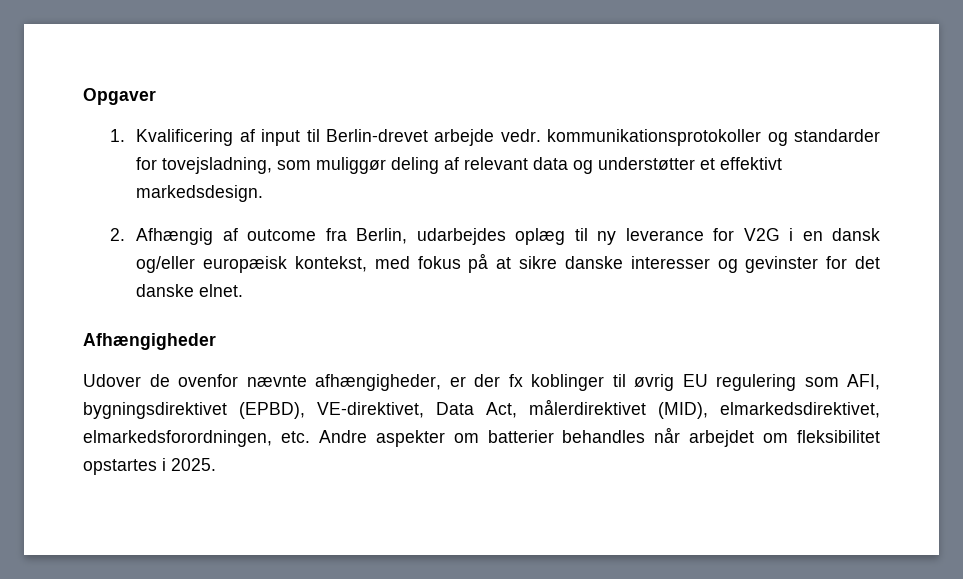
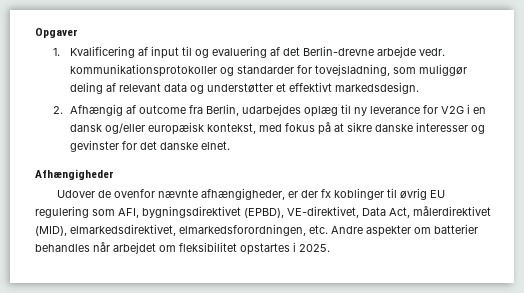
[325,129,428,142] Berlin-drevet -> [195,46,375,58] og evaluering af det Berlin-drevne

